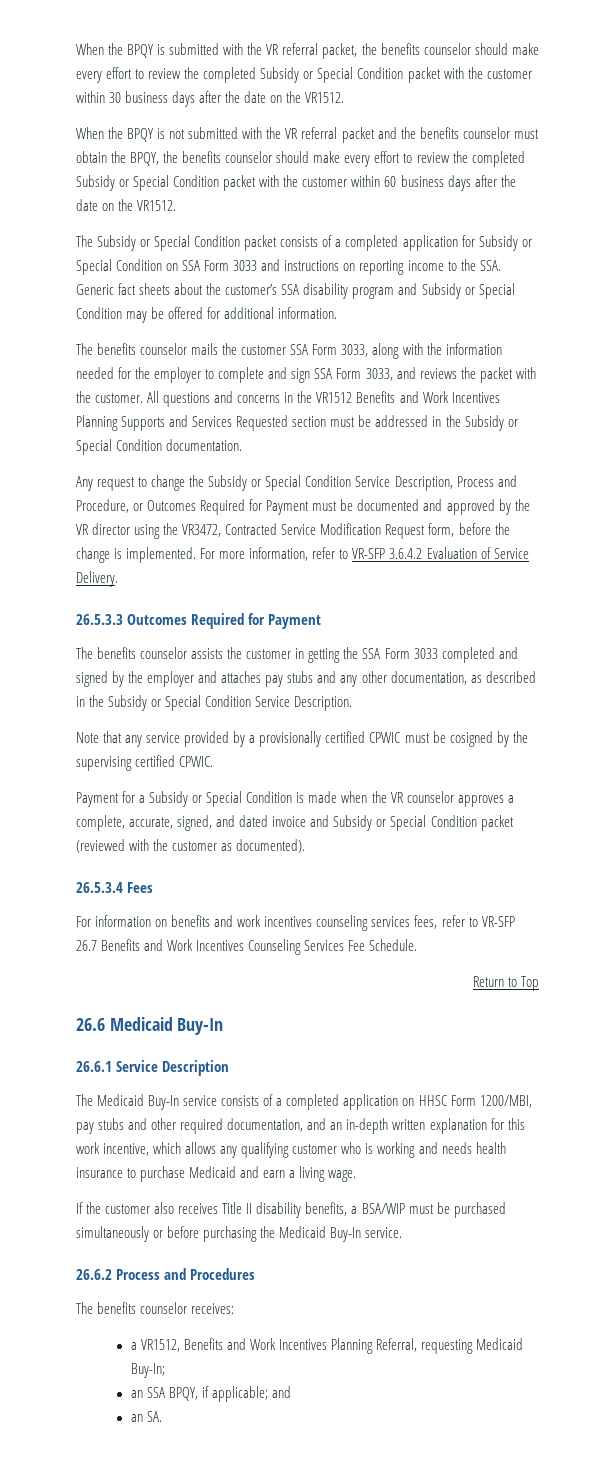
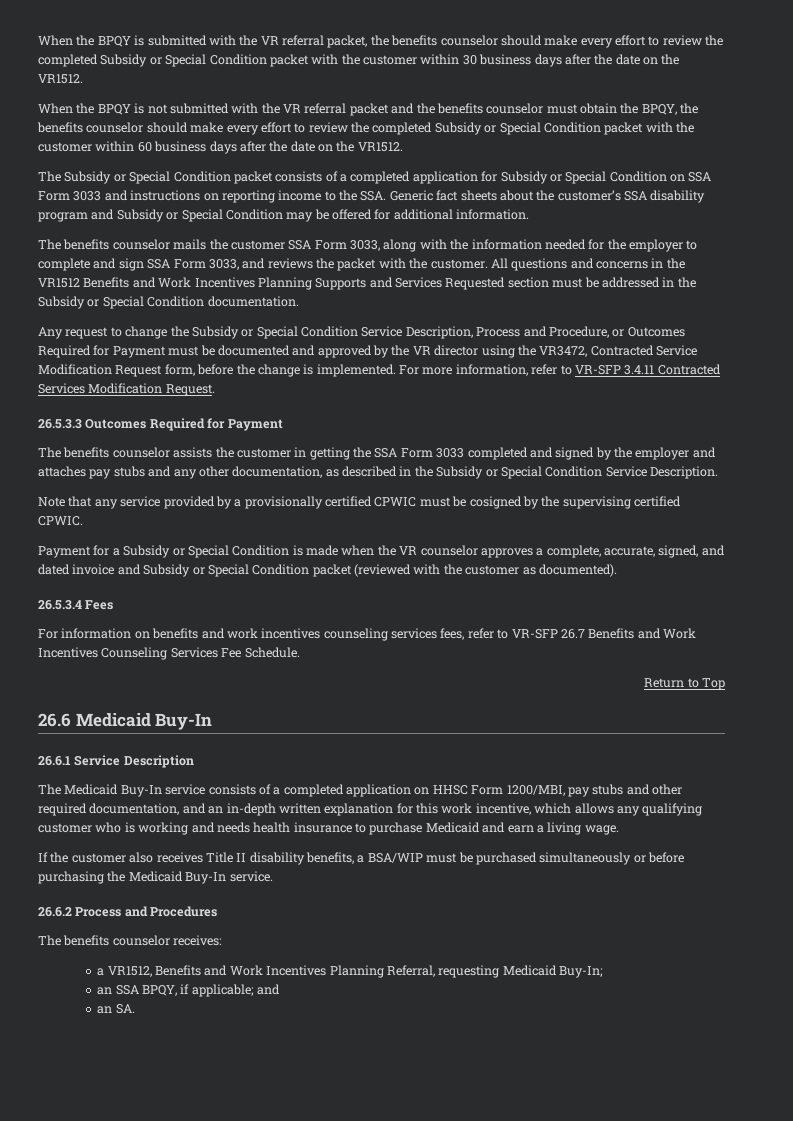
[389,547,529,559] [76,571,118,587] 3.6.4.2 Evaluation of Service Delivery. -> [624,364,721,375] [38,383,215,396] 3.4.11 Contracted Services Modification Request.

